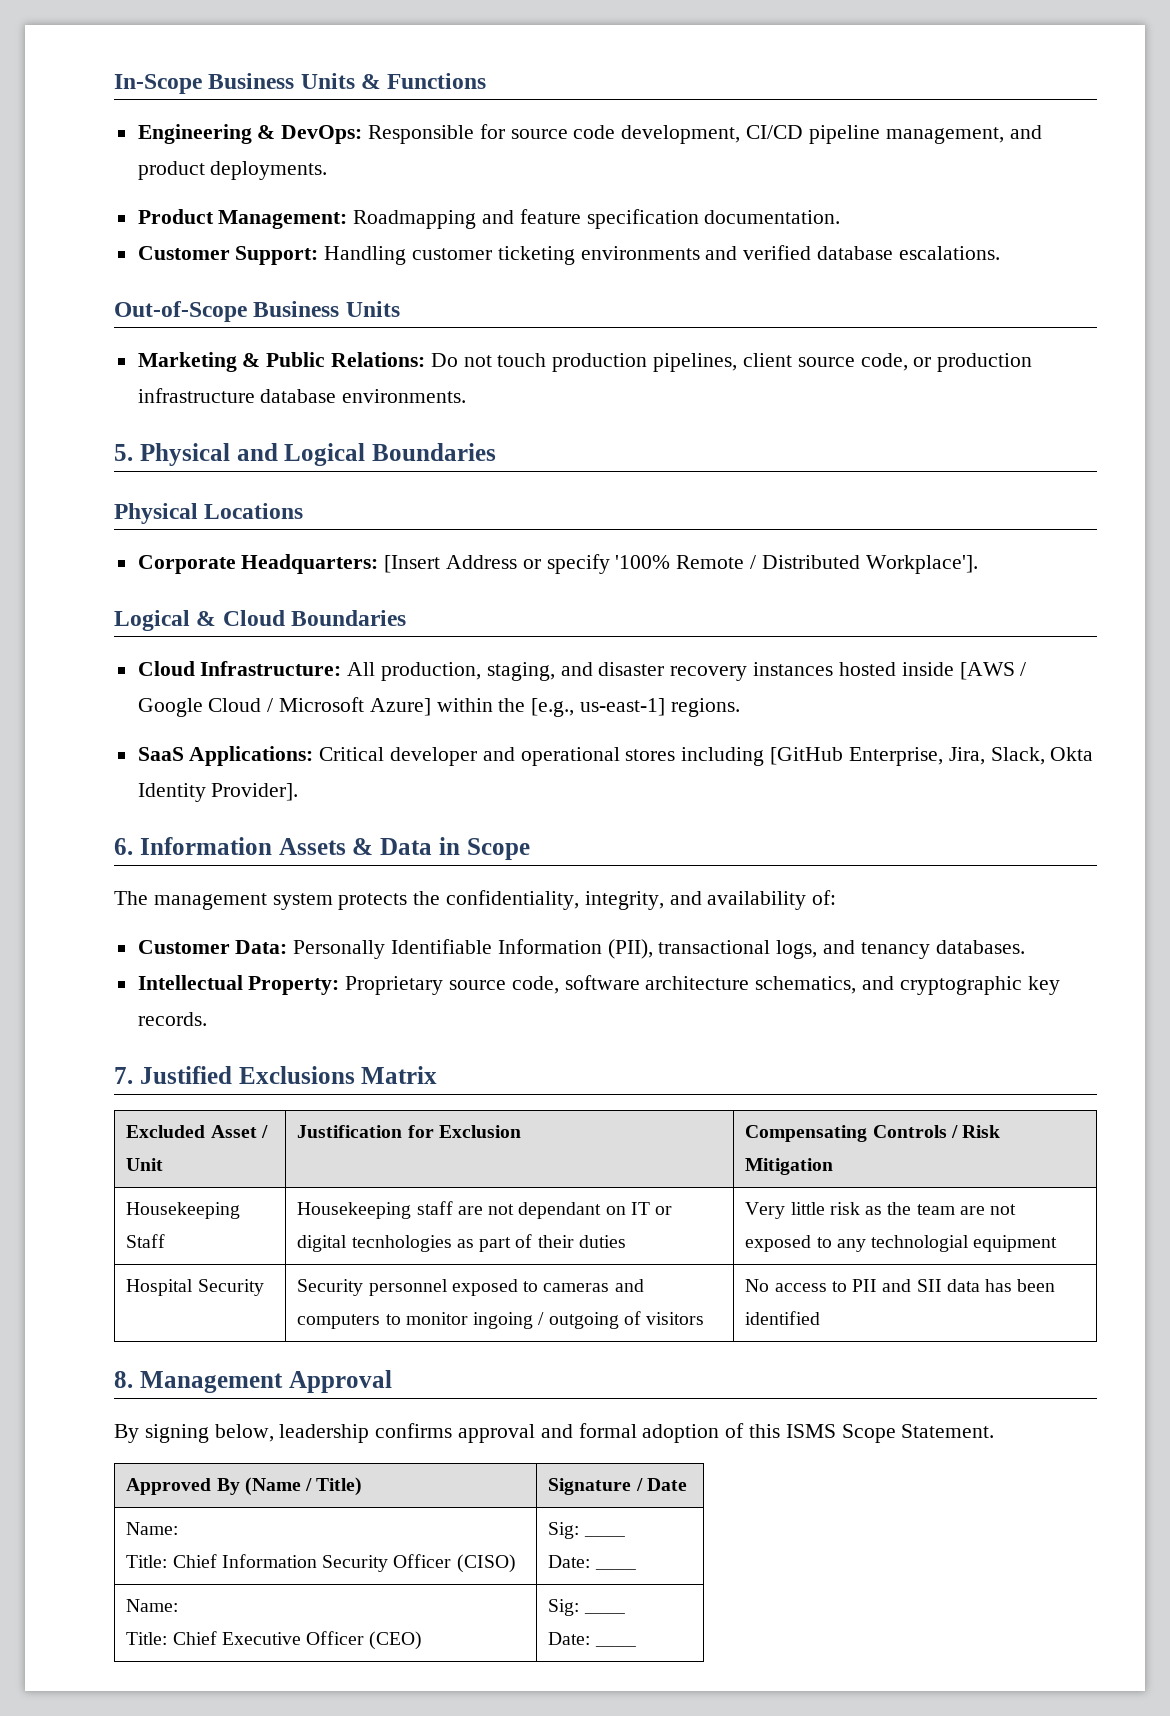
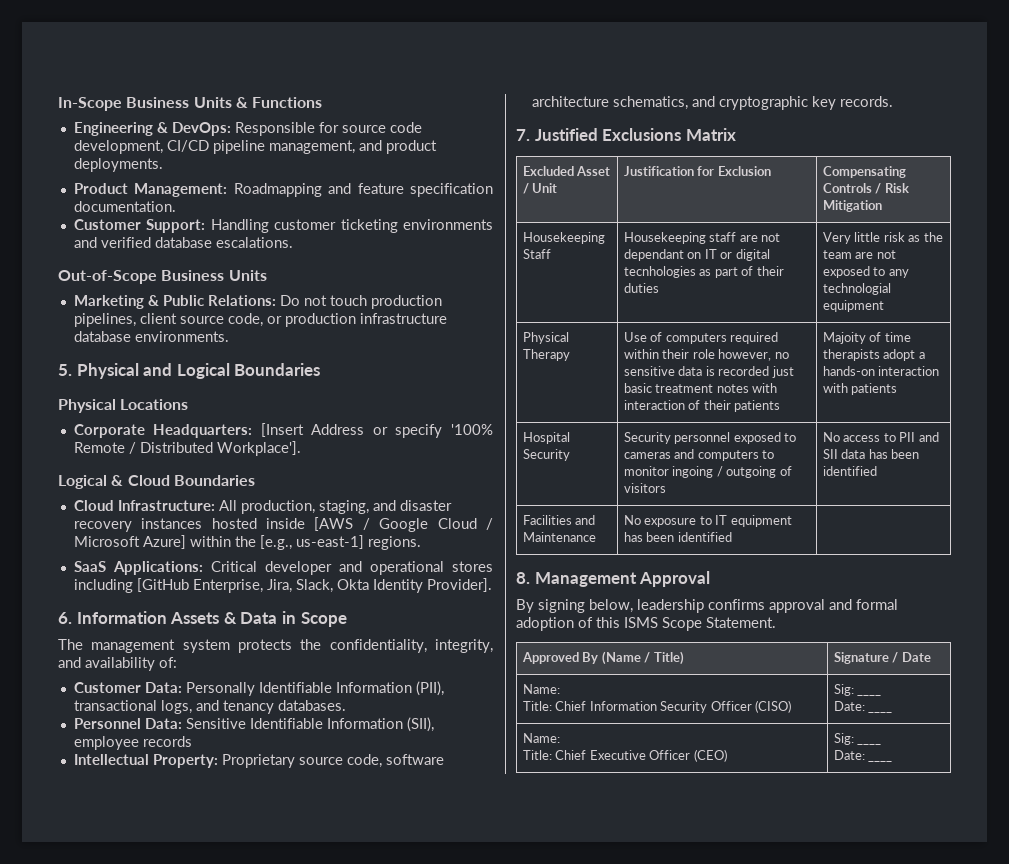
(1025, 947) none -> [73,717,434,732] [73,736,192,750] // Personnel Data: Sensitive Identifiable Information (SII), employee records
(1058, 1243) none -> [522,332,569,344] [522,349,570,361] [623,332,779,344] [623,349,789,361] [623,366,794,378] [623,383,778,393] [623,400,781,412] [822,332,911,344] [822,349,925,361] [822,366,940,376] [822,383,898,395] // Physical Therapy | Use of computers required within their role however, no sensitive data is recorded just basic treatment notes with interaction of their patients | Majoity of time therapists adopt a hands-on interaction with patients
(821, 1318) none -> [522,515,596,525] [522,532,596,542] [623,515,792,527] [623,532,732,542] // Facilities and Maintenance | No exposure to IT equipment has been identified |

